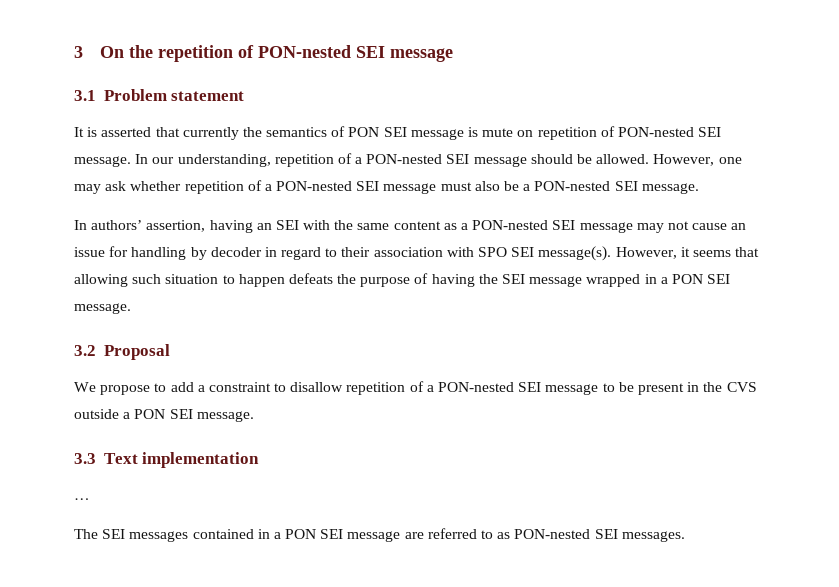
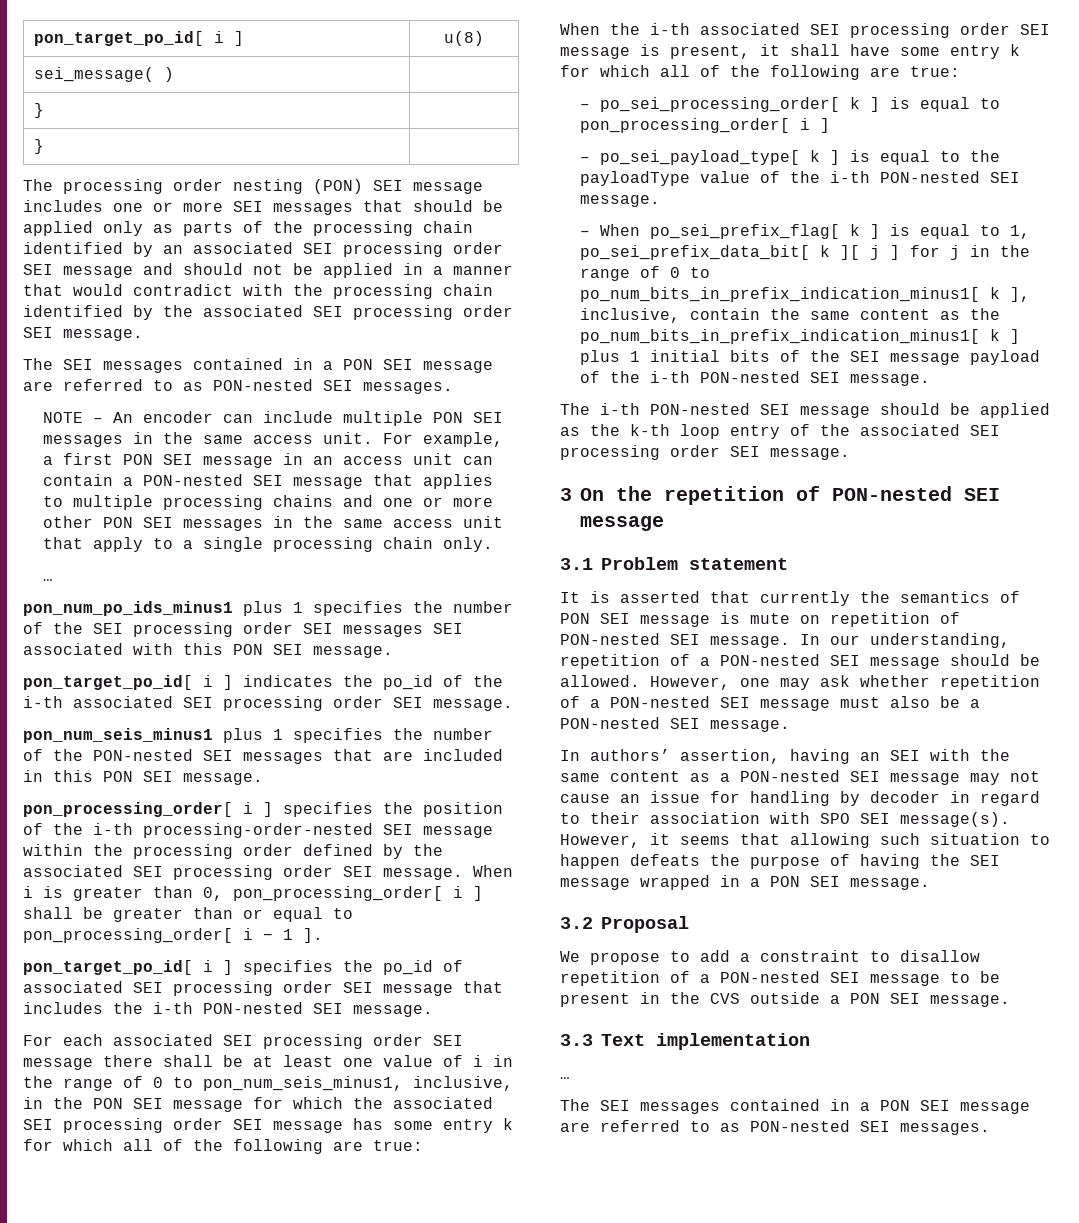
(74, 52) none -> [34,31,245,46] [444,31,484,46] [34,67,175,82] [34,103,45,118] [34,139,45,154] [23,179,483,194] [23,200,503,215] [23,221,473,236] [23,242,503,257] [23,263,513,278] [23,284,493,299] [23,305,513,320] [23,327,143,341] [23,358,493,373] [23,379,453,394] [42,411,503,426] [42,432,503,447] [42,453,493,468] [42,474,493,489] [42,495,493,510] [42,516,503,531] [42,537,493,552] [42,579,53,581] [23,601,513,616] [23,622,463,637] [23,643,393,658] [23,675,503,690] [23,696,513,711] [23,728,493,743] [23,749,503,764] [23,770,263,785] [23,802,503,817] [23,823,493,838] [23,844,443,859] [23,865,513,880] [23,886,483,901] [23,907,353,922] [23,928,323,943] [23,960,463,975] [23,981,503,996] [23,1002,433,1017] [23,1034,463,1049] [23,1055,513,1070] [23,1076,513,1091] [23,1097,493,1112] [23,1118,513,1133] [23,1139,423,1154] [560,23,1050,38] [560,44,1020,59] [560,65,960,80] [579,97,1000,112] [579,118,830,133] [579,150,1000,165] [579,171,1020,186] [579,195,660,207] [579,224,1030,239] [579,245,1030,260] [579,266,710,281] [579,287,1030,302] [579,308,1000,323] [579,329,1020,344] [579,350,1040,365] [579,371,930,386] [560,403,1050,418] [560,424,1000,439] [560,445,850,460] pon_target_po_id[ i ] | u(8) // sei_message( ) | // } | // } | // The processing order nesting (PON) SEI message includes one or more SEI messages that should be applied only as parts of the processing chain identified by an associated SEI processing order SEI message and should not be applied in a manner that would contradict with the processing chain identified by the associated SEI processing order SEI message. // The SEI messages contained in a PON SEI message are referred to as PON-nested SEI messages. // NOTE – An encoder can include multiple PON SEI messages in the same access unit. For example, a first PON SEI message in an access unit can contain a PON-nested SEI message that applies to multiple processing chains and one or more other PON SEI messages in the same access unit that apply to a single processing chain only. // … // pon_num_po_ids_minus1 plus 1 specifies the number of the SEI processing order SEI messages SEI associated with this PON SEI message. // pon_target_po_id[ i ] indicates the po_id of the i-th associated SEI processing order SEI message. // pon_num_seis_minus1 plus 1 specifies the number of the PON-nested SEI messages that are included in this PON SEI message. // pon_processing_order[ i ] specifies the position of the i-th processing-order-nested SEI message within the processing order defined by the associated SEI processing order SEI message. When i is greater than 0, pon_processing_order[ i ] shall be greater than or equal to pon_processing_order[ i − 1 ]. // pon_target_po_id[ i ] specifies the po_id of associated SEI processing order SEI message that includes the i-th PON-nested SEI message. // For each associated SEI processing order SEI message there shall be at least one value of i in the range of 0 to pon_num_seis_minus1, inclusive, in the PON SEI message for which the associated SEI processing order SEI message has some entry k for which all of the following are true: // When the i-th associated SEI processing order SEI message is present, it shall have some entry k for which all of the following are true: // – po_sei_processing_order[ k ] is equal to pon_processing_order[ i ] // – po_sei_payload_type[ k ] is equal to the payloadType value of the i-th PON-nested SEI message. // – When po_sei_prefix_flag[ k ] is equal to 1, po_sei_prefix_data_bit[ k ][ j ] for j in the range of 0 to po_num_bits_in_prefix_indication_minus1[ k ], inclusive, contain the same content as the po_num_bits_in_prefix_indication_minus1[ k ] plus 1 initial bits of the SEI message payload of the i-th PON-nested SEI message. // The i-th PON-nested SEI message should be applied as the k-th loop entry of the associated SEI processing order SEI message. //

